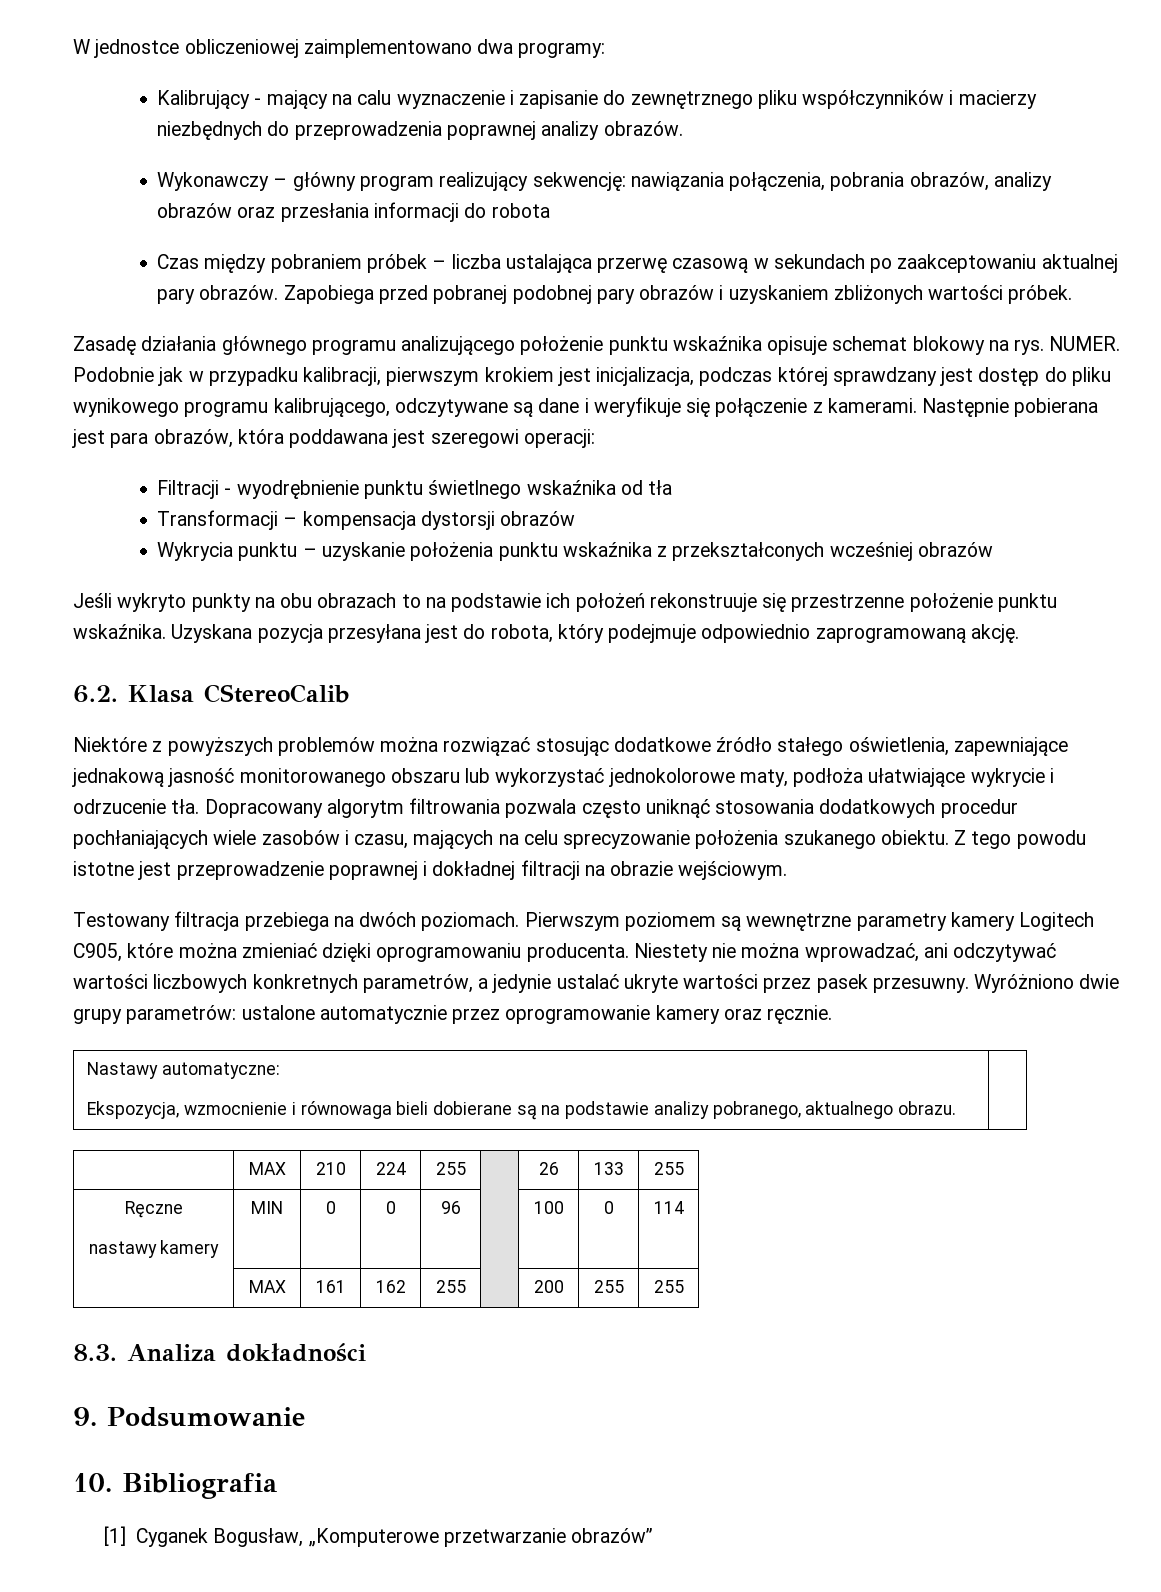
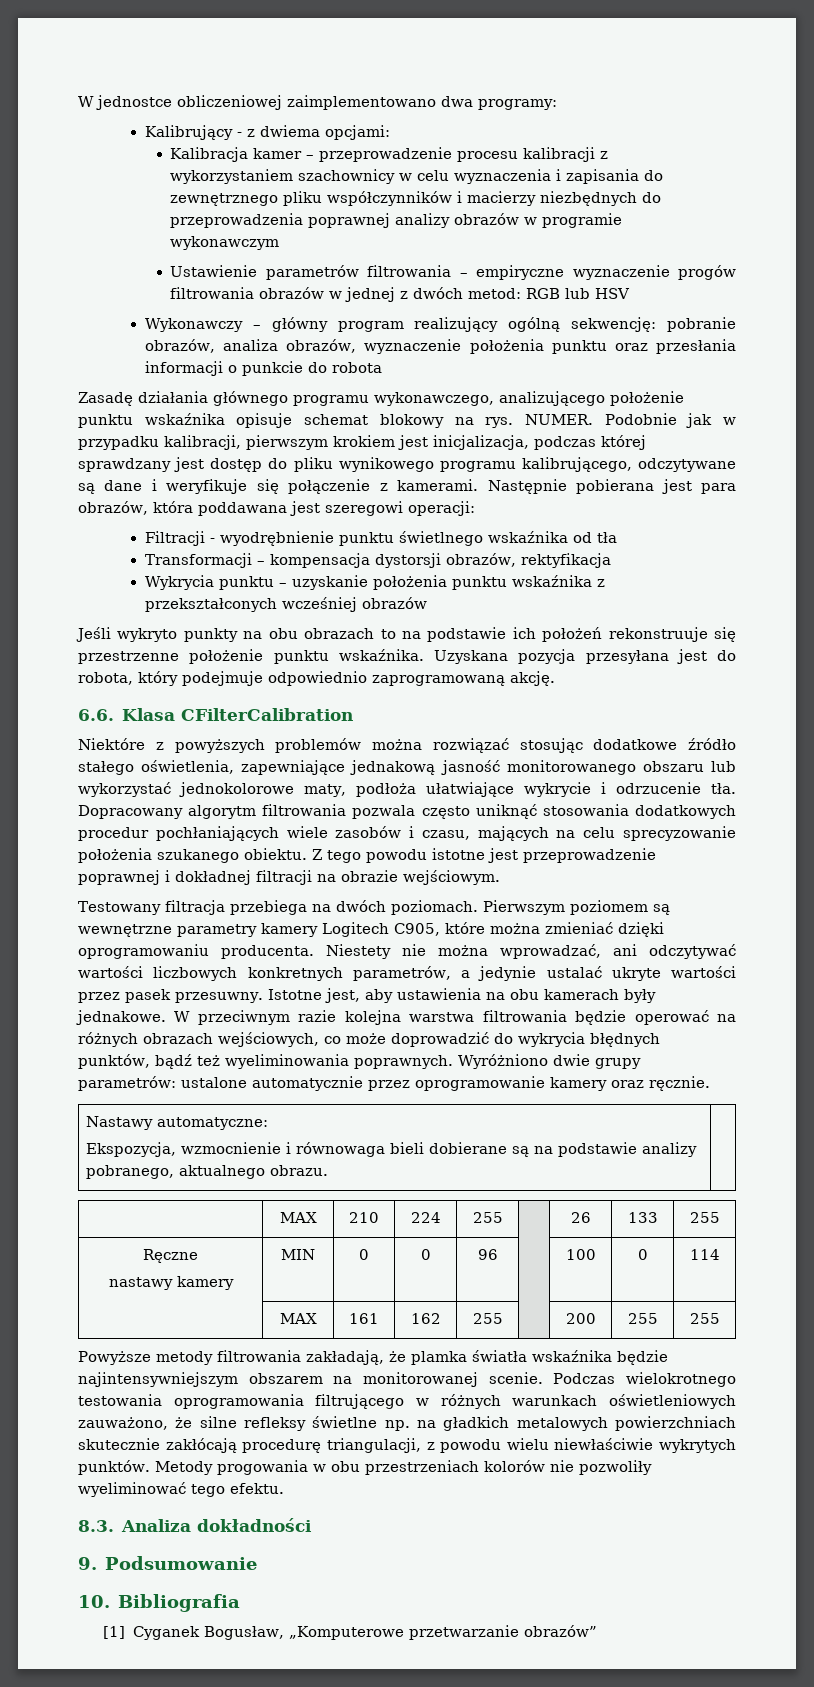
[266,90,599,109] mający na calu wyznaczenie i zapisanie -> [246,125,390,140] [170,147,609,162] [170,169,640,184] z dwiema opcjami: // Kalibracja kamer – przeprowadzenie procesu kalibracji z wykorzystaniem szachownicy w celu wyznaczenia i zapisania
[603,121,683,136] obrazów. -> [454,213,623,228] [170,236,280,250] [170,265,736,280] [170,287,631,302] obrazów w programie wykonawczym // Ustawienie parametrów filtrowania – empiryczne wyznaczenie progów filtrowania obrazów w jednej z dwóch metod: RGB lub HSV
[532,172,1052,191] [157,203,233,218] sekwencję: nawiązania połączenia, pobrania obrazów, analizy obrazów -> [508,317,736,332] [144,339,607,354] ogólną sekwencję: pobranie obrazów, analiza obrazów, wyznaczenie położenia punktu
(460, 212) none -> [227,361,303,376] o punkcie
[157,254,1118,273] [157,285,1073,304] // Czas między pobraniem próbek – liczba ustalająca przerwę czasową w sekundach po zaakceptowaniu aktualnej pary obrazów. Zapobiega przed pobranej podobnej pary obrazów i uzyskaniem zbliżonych wartości próbek. -> (382, 367) none
(396, 347) none -> [374,392,494,406] wykonawczego,
[500,511,576,526] obrazów -> [445,553,611,568] obrazów, rektyfikacja
[73,684,350,703] 6.2. Klasa CStereoCalib -> [78,708,353,721] 6.6. Klasa CFilterCalibration
(969, 985) none -> [267,988,656,1003] [76,1010,737,1025] [78,1032,660,1047] [78,1054,453,1069] Istotne jest, aby ustawienia na obu kamerach były jednakowe. W przeciwnym razie kolejna warstwa filtrowania będzie operować na różnych obrazach wejściowych, co może doprowadzić do wykrycia błędnych punktów, bądź też wyeliminowania poprawnych.
(684, 1286) none -> [78,1350,668,1365] [78,1372,736,1387] [78,1394,737,1409] [78,1416,736,1431] [78,1438,736,1453] [78,1460,652,1475] [78,1482,284,1497] // Powyższe metody filtrowania zakładają, że plamka światła wskaźnika będzie najintensywniejszym obszarem na monitorowanej scenie. Podczas wielokrotnego testowania oprogramowania filtrującego w różnych warunkach oświetleniowych zauważono, że silne refleksy świetlne np. na gładkich metalowych powierzchniach skutecznie zakłócają procedurę triangulacji, z powodu wielu niewłaściwie wykrytych punktów. Metody progowania w obu przestrzeniach kolorów nie pozwoliły wyeliminować tego efektu.

